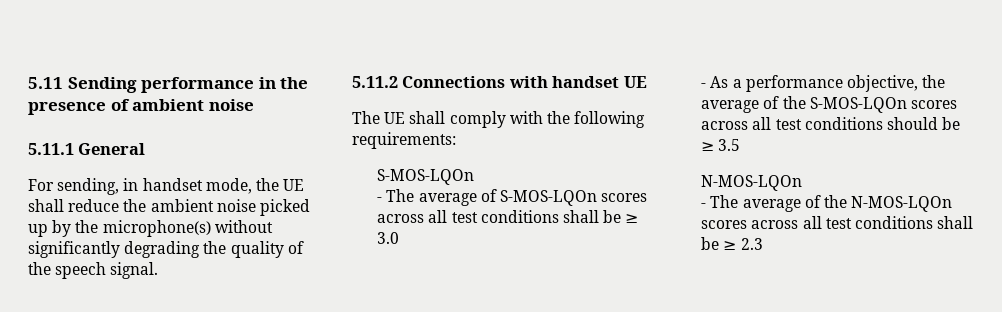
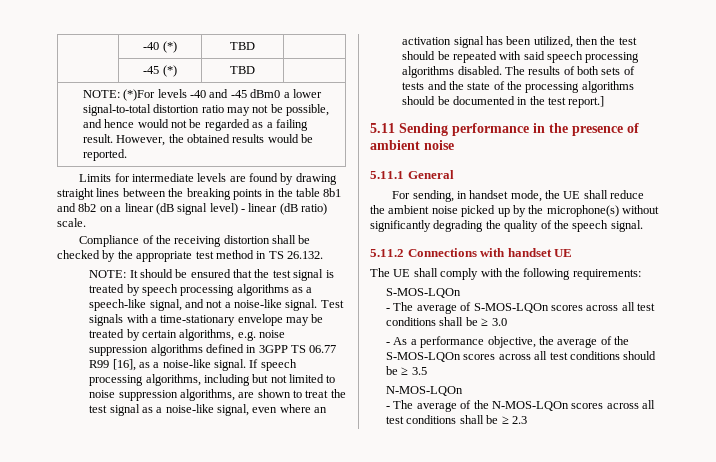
(28, 83) none -> [143,41,177,53] [230,42,256,50] [143,65,177,77] [230,66,256,74] [82,89,322,101] [82,104,330,116] [82,119,308,131] [82,134,314,146] [82,149,127,161] [79,173,337,185] [57,188,342,200] [57,203,328,215] [57,218,86,227] [79,235,311,247] [57,250,323,262] [89,269,334,281] [89,284,313,296] [89,299,344,311] [89,314,324,326] [89,329,286,341] [89,344,337,356] [89,359,297,371] [89,374,336,386] [89,389,346,401] [89,404,328,416] [402,36,637,48] [402,51,640,63] [402,66,635,78] [402,81,634,93] [402,96,605,108] | -40 (*) | TBD | // | -45 (*) | TBD | // NOTE: (*)For levels -40 and -45 dBm0 a lower signal-to-total distortion ratio may not be possible, and hence would not be regarded as a failing result. However, the obtained results would be reported. // Limits for intermediate levels are found by drawing straight lines between the breaking points in the table 8b1 and 8b2 on a linear (dB signal level) - linear (dB ratio) scale. // Compliance of the receiving distortion shall be checked by the appropriate test method in TS 26.132. // NOTE: It should be ensured that the test signal is treated by speech processing algorithms as a speech-like signal, and not a noise-like signal. Test signals with a time-stationary envelope may be treated by certain algorithms, e.g. noise suppression algorithms defined in 3GPP TS 06.77 R99 [16], as a noise-like signal. If speech processing algorithms, including but not limited to noise suppression algorithms, are shown to treat the test signal as a noise-like signal, even where an activation signal has been utilized, then the test should be repeated with said speech processing algorithms disabled. The results of both sets of tests and the state of the processing algorithms should be documented in the test report.] //

